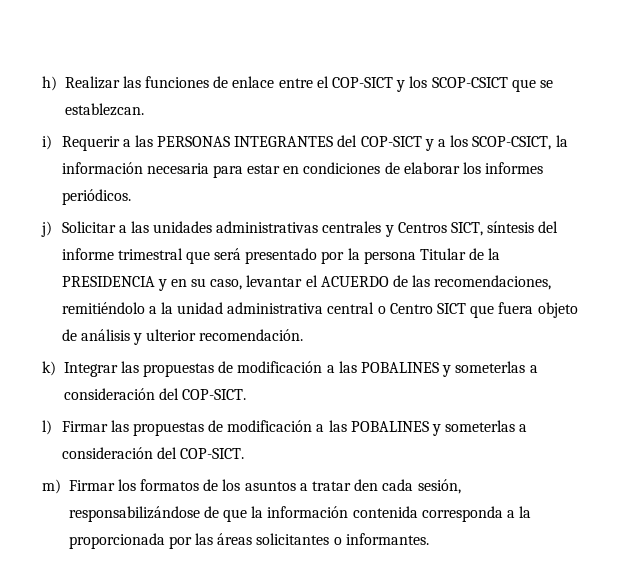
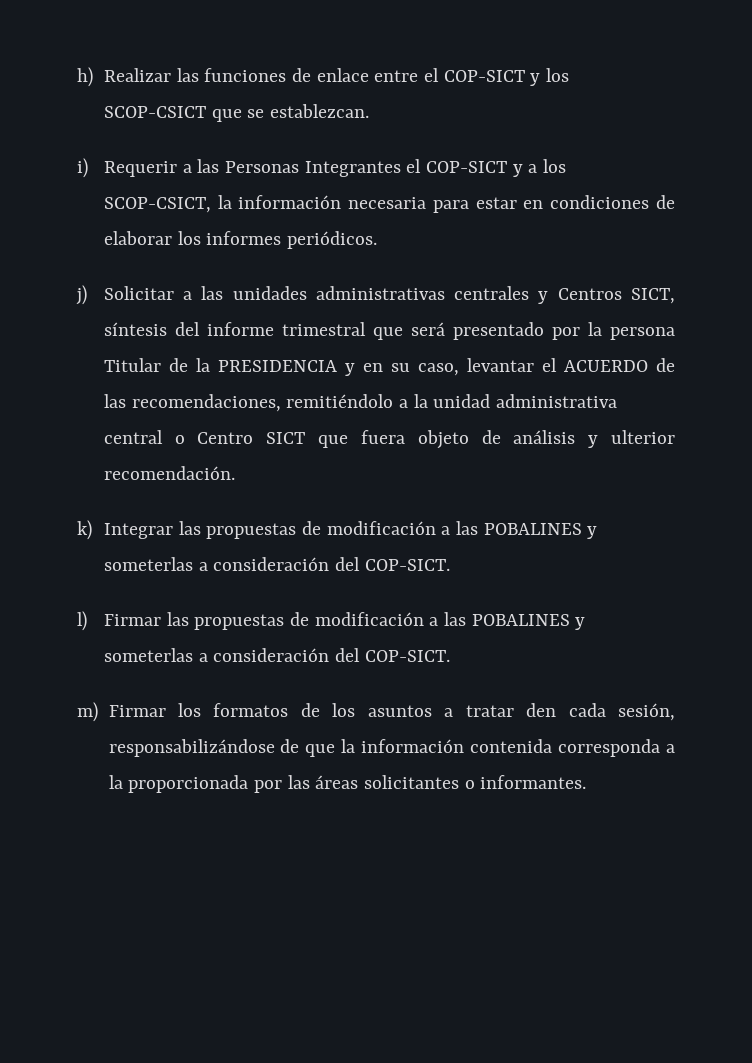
[157,135,358,147] PERSONAS INTEGRANTES del -> [224,159,422,177] Personas Integrantes el

